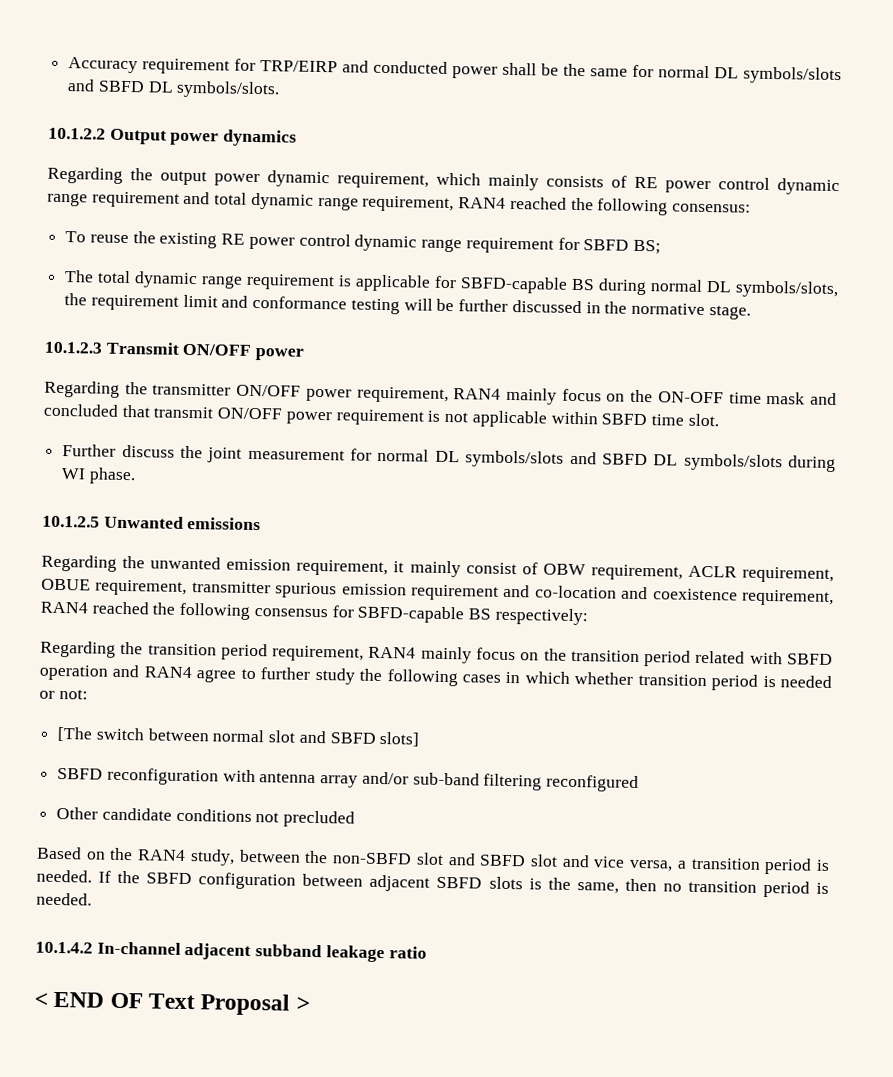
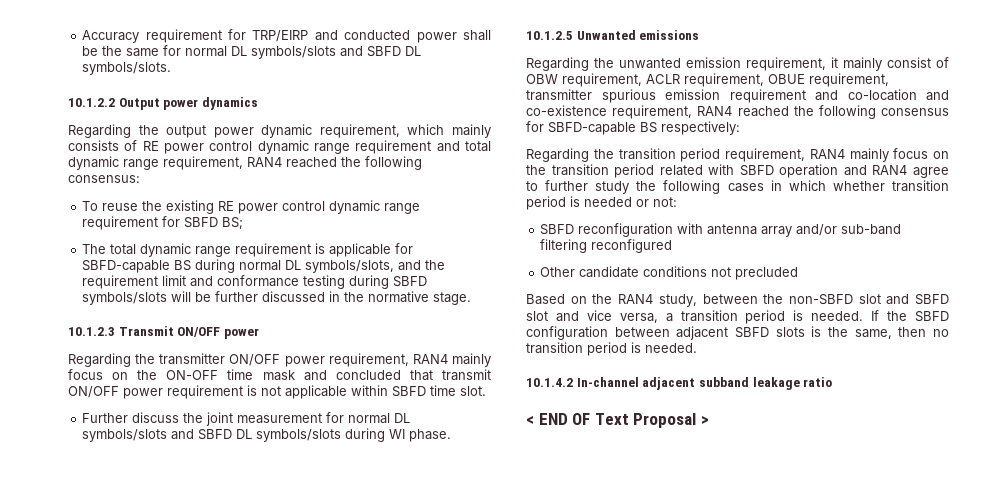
(840, 289) none -> [398,260,422,271] and
(400, 306) none -> [349,275,428,289] [82,292,168,305] during SBFD symbols/slots
[652,588,738,601] coexistence -> [526,105,607,116] co-existence
[57,726,420,747] // [The switch between normal slot and SBFD slots] -> (677, 202) none

